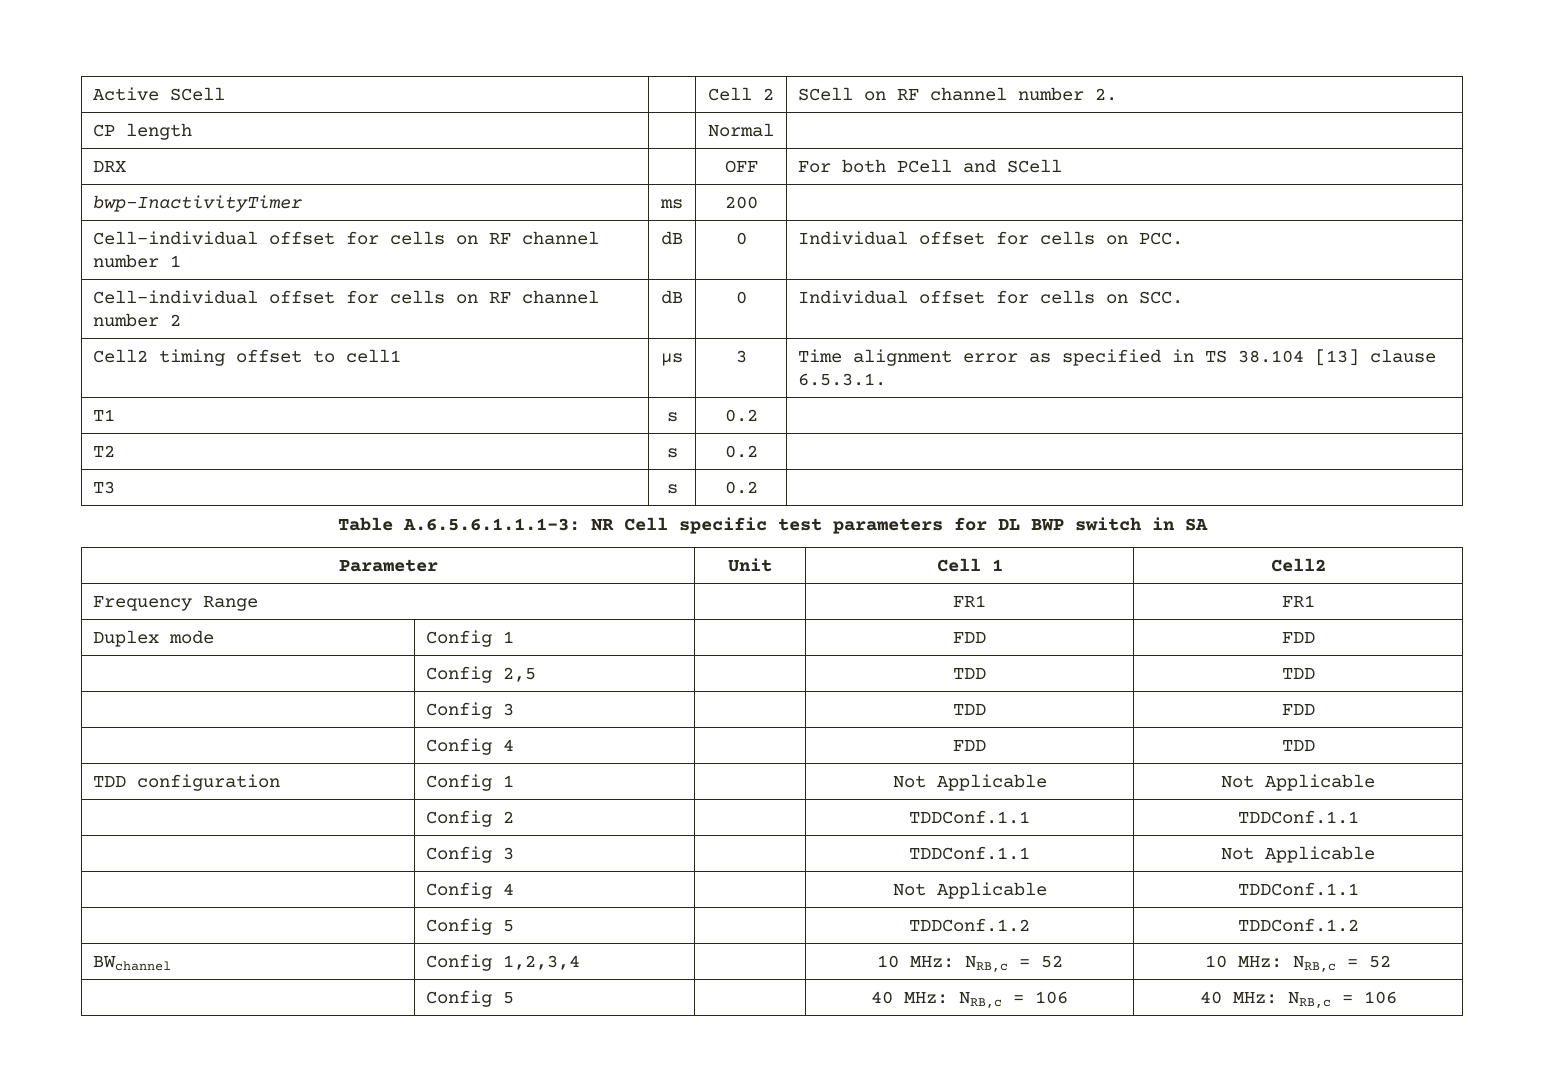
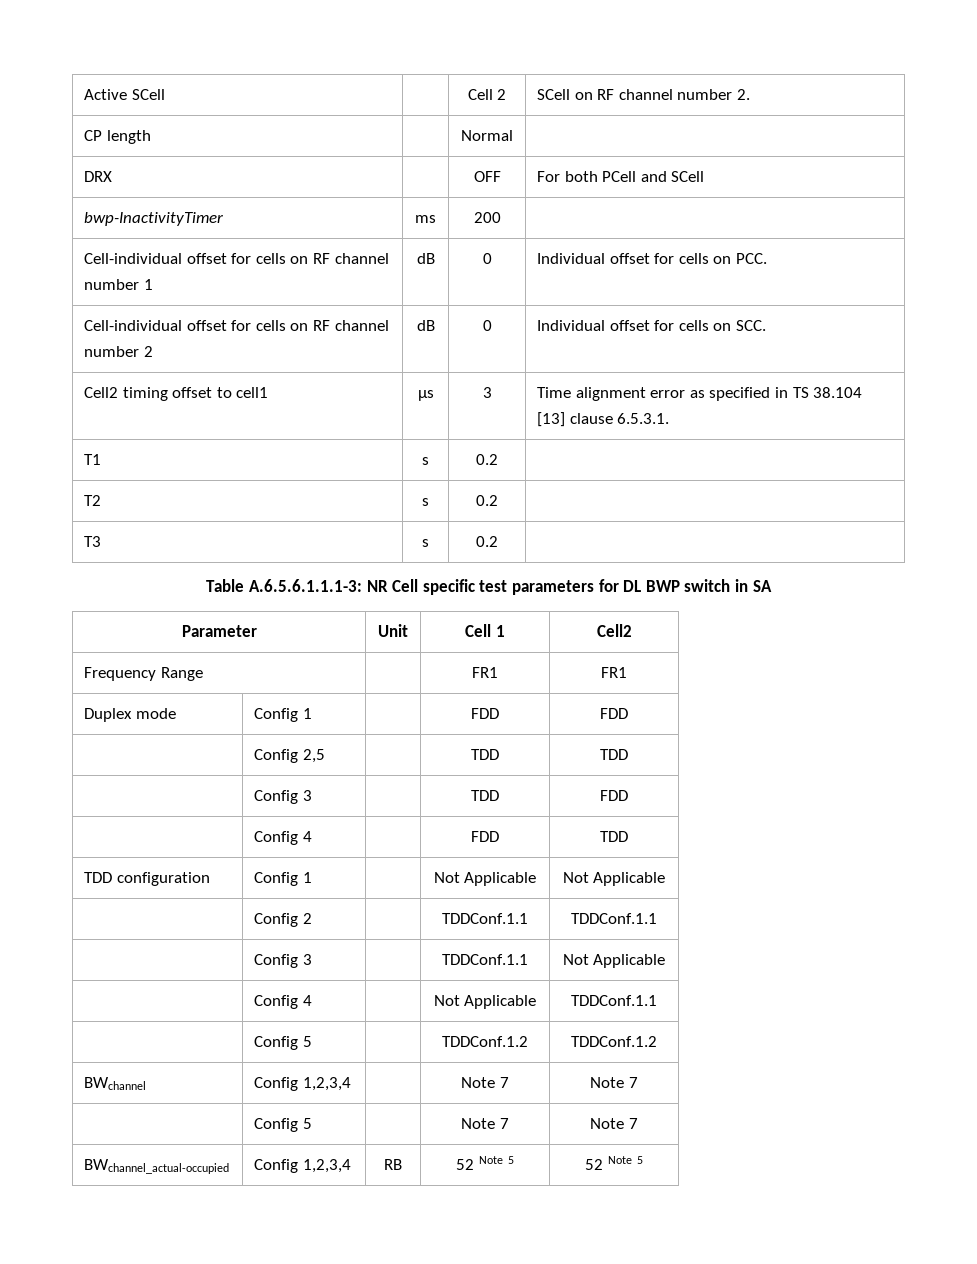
[876,955,1063,972] [1205,955,1391,972] [426,990,515,1007] [871,991,1068,1008] [1199,991,1397,1008] 10 MHz: NRB,c = 52 | 10 MHz: NRB,c = 52 // | Config 5 | | 40 MHz: NRB,c = 106 | 40 MHz: NRB,c = 106 -> [461,1077,509,1088] [590,1077,638,1088] [254,1118,312,1132] [461,1118,509,1129] [590,1118,638,1129] [84,1159,230,1174] [254,1159,351,1173] [384,1159,402,1170] [456,1156,514,1170] [585,1156,643,1170] Note 7 | Note 7 // | Config 5 | | Note 7 | Note 7 // BWchannel_actual-occupied | Config 1,2,3,4 | RB | 52 Note 5 | 52 Note 5

